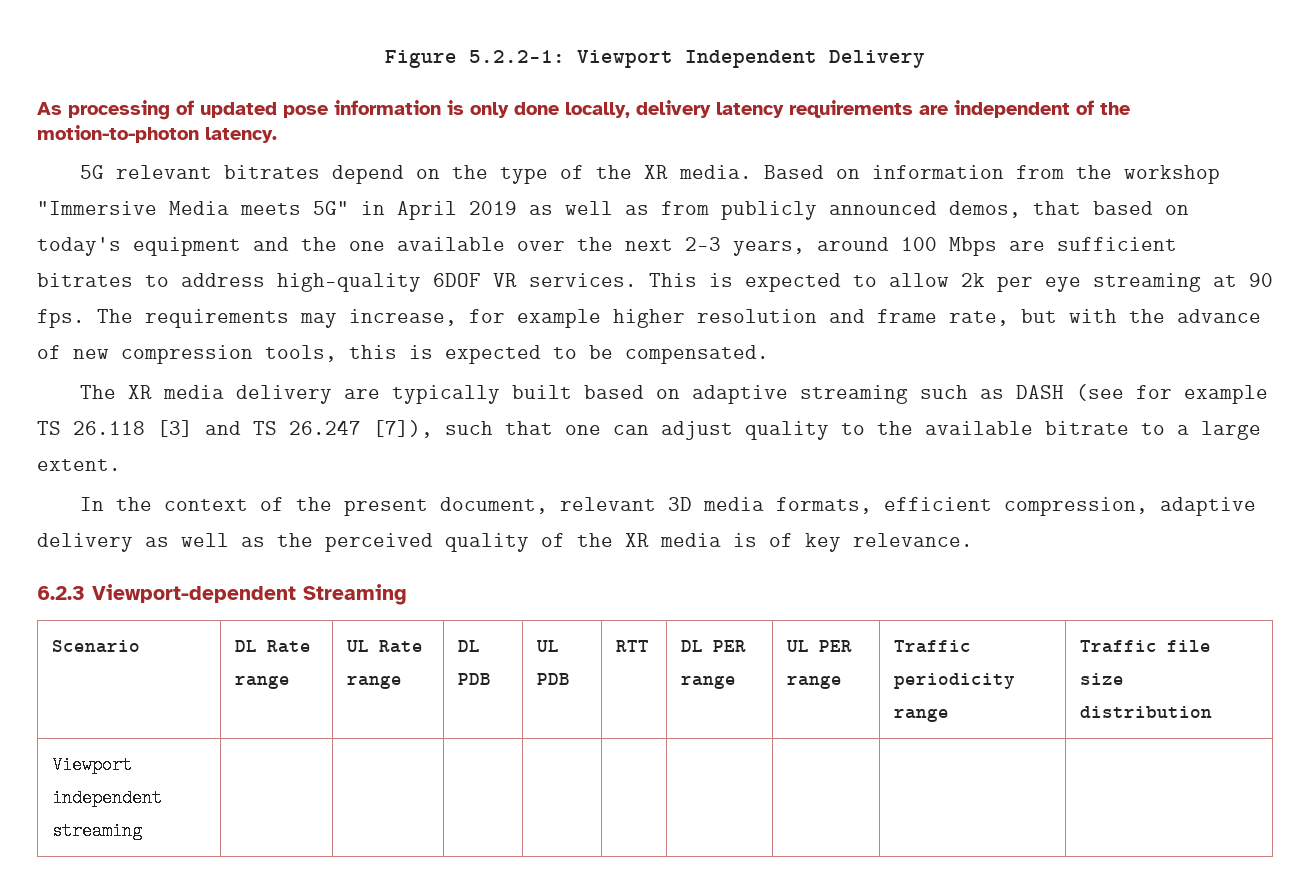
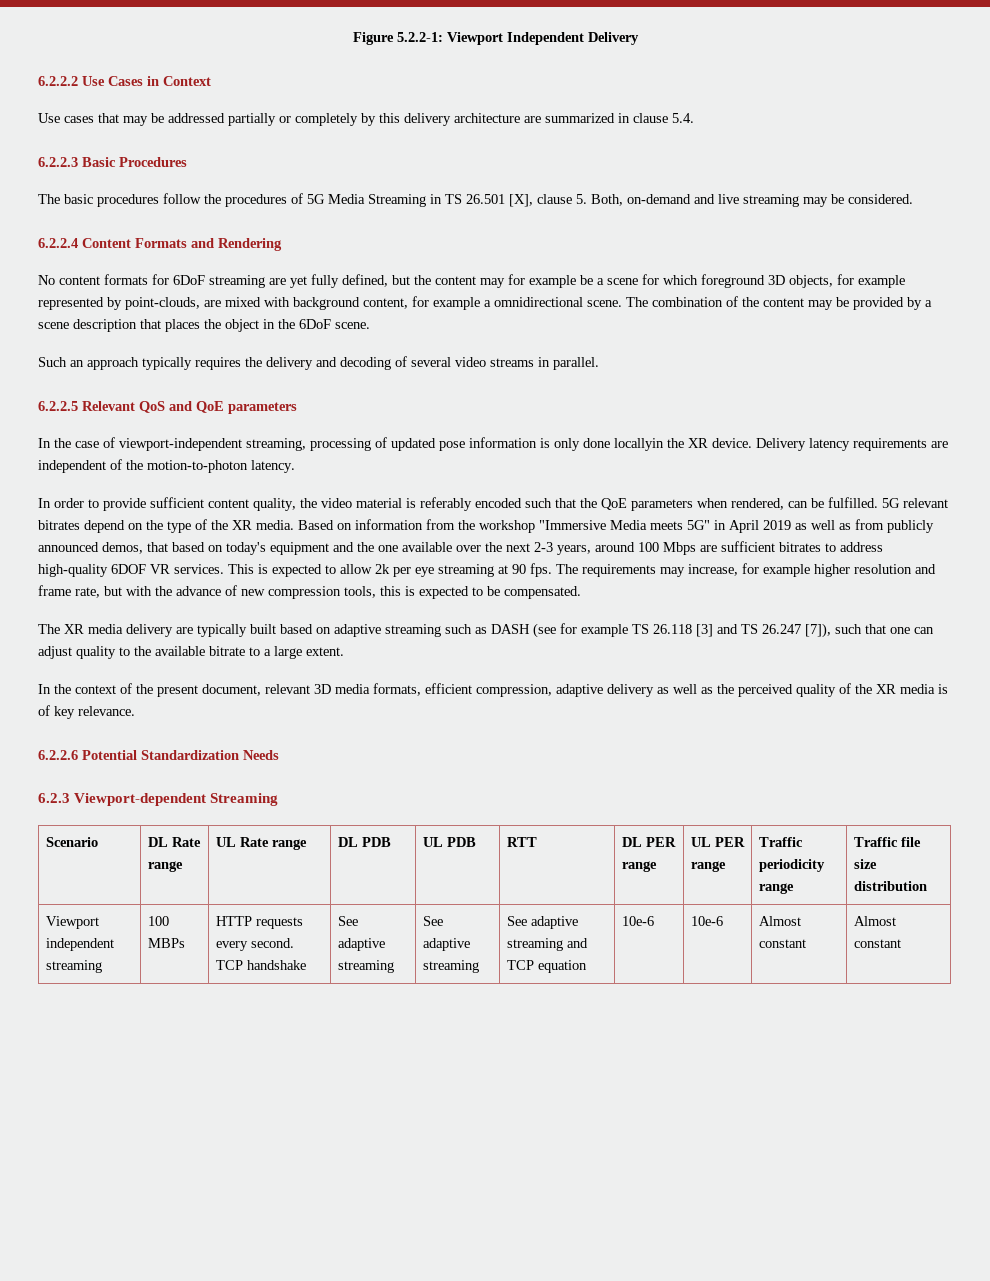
[37,102,62,115] As -> [38,76,211,86] [38,113,694,126] [38,157,187,167] [38,193,913,207] [38,238,282,251] [38,274,905,288] [38,296,932,310] [38,319,370,332] [38,356,599,370] [38,401,297,414] [38,437,306,451] 6.2.2.2 Use Cases in Context // Use cases that may be addressed partially or completely by this delivery architecture are summarized in clause 5.4. // 6.2.2.3 Basic Procedures // The basic procedures follow the procedures of 5G Media Streaming in TS 26.501 [X], clause 5. Both, on-demand and live streaming may be considered. // 6.2.2.4 Content Formats and Rendering // No content formats for 6DoF streaming are yet fully defined, but the content may for example be a scene for which foreground 3D objects, for example represented by point-clouds, are mixed with background content, for example a omnidirectional scene. The combination of the content may be provided by a scene description that places the object in the 6DoF scene. // Such an approach typically requires the delivery and decoding of several video streams in parallel. // 6.2.2.5 Relevant QoS and QoE parameters // In the case of viewport-independent streaming,
[565,100,711,118] locally, delivery -> [614,438,806,451] locallyin the XR device. Delivery
(277, 135) none -> [38,497,878,511] In order to provide sufficient content quality, the video material is referably encoded such that the QoE parameters when rendered, can be fulfilled.
(973, 540) none -> [38,750,279,760] // 6.2.2.6 Potential Standardization Needs
(143, 831) | | | | | | | | -> [147,916,169,926] [147,938,185,948] [215,916,303,929] [215,938,294,951] [215,960,306,970] [337,916,358,926] [337,938,385,951] [337,960,394,973] [422,916,443,926] [422,938,470,951] [422,960,479,973] [506,916,578,929] [506,938,588,951] [506,960,587,973] [621,916,654,926] [690,916,723,926] [758,916,801,926] [758,939,806,948] [853,916,896,926] [853,939,901,948] 100 MBPs | HTTP requests every second. TCP handshake | See adaptive streaming | See adaptive streaming | See adaptive streaming and TCP equation | 10e-6 | 10e-6 | Almost constant | Almost constant

